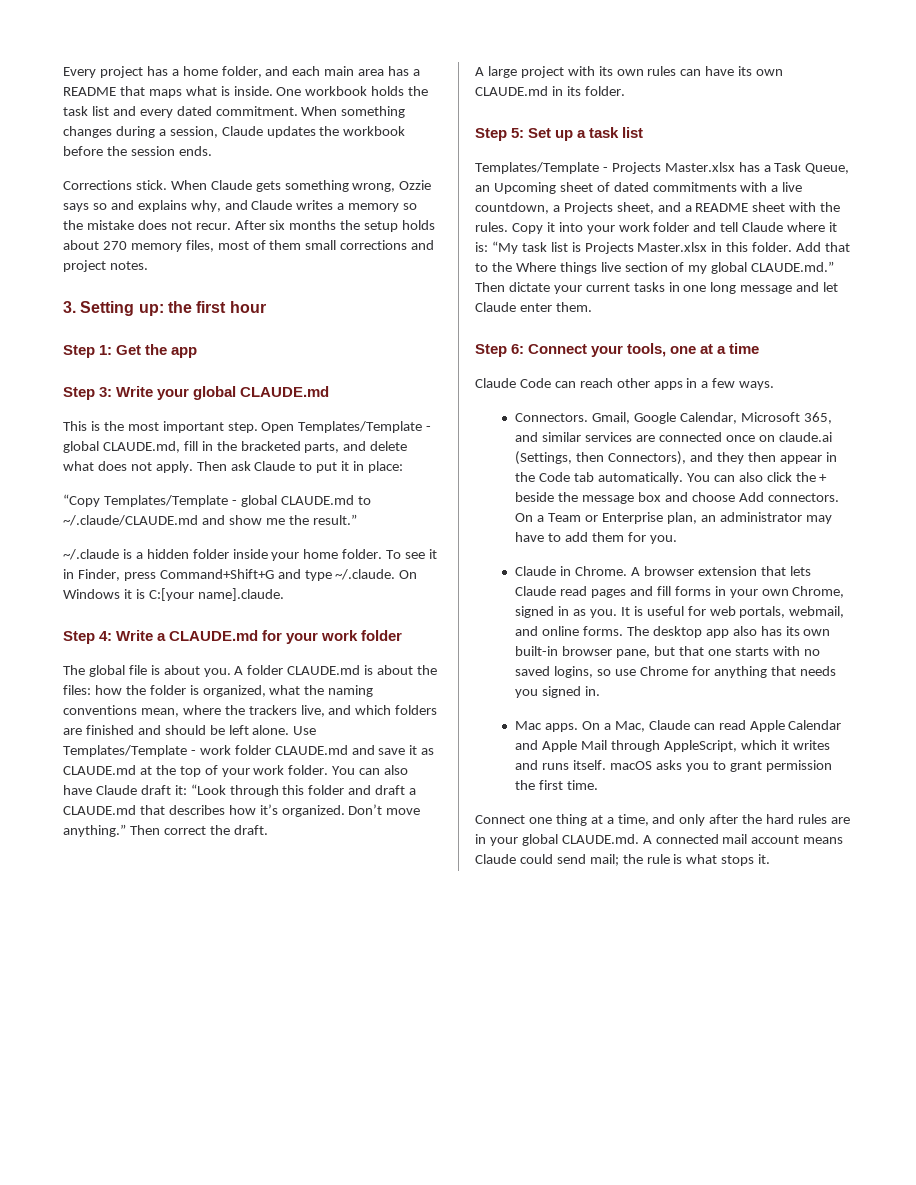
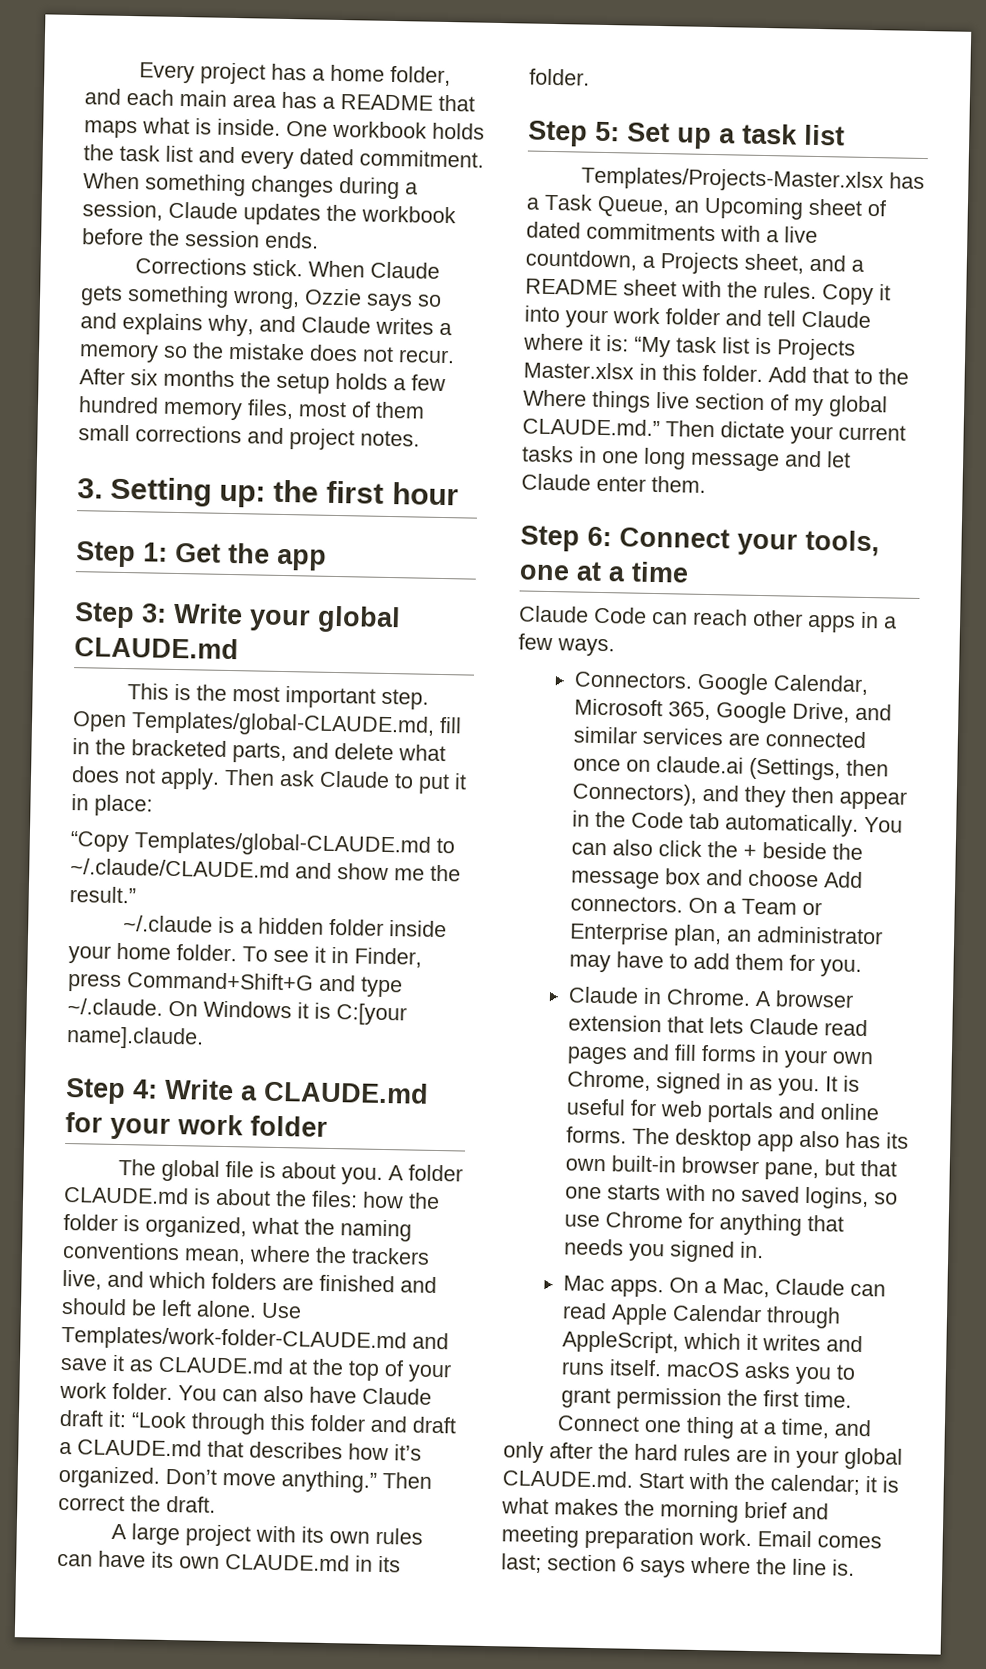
[63,240,127,250] about 270 -> [393,374,446,392] [78,396,159,414] a few hundred
[298,421,432,433] [63,441,180,453] Templates/Template - global CLAUDE.md, -> [131,711,435,738] Templates/global-CLAUDE.md,
[103,495,354,507] Templates/Template - global CLAUDE.md -> [134,831,431,858] Templates/global-CLAUDE.md
[63,745,348,757] Templates/Template - work folder CLAUDE.md -> [61,1325,407,1354] Templates/work-folder-CLAUDE.md
[475,162,735,174] Templates/Template - Projects Master.xlsx -> [580,166,884,194] Templates/Projects-Master.xlsx
[592,412,631,424] Gmail, -> (694, 680) none
(832, 418) none -> [716,701,851,724] Google Drive,
[739,606,845,618] portals, webmail, -> [707,1101,775,1124] portals
[515,740,608,752] and Apple Mail -> (763, 1313) none
[642,834,844,844] [475,854,771,866] A connected mail account means Claude could send mail; the rule is what stops it. -> [638,1472,899,1496] [501,1497,829,1523] [501,1525,882,1550] [501,1553,855,1578] Start with the calendar; it is what makes the morning brief and meeting preparation work. Email comes last; section 6 says where the line is.

